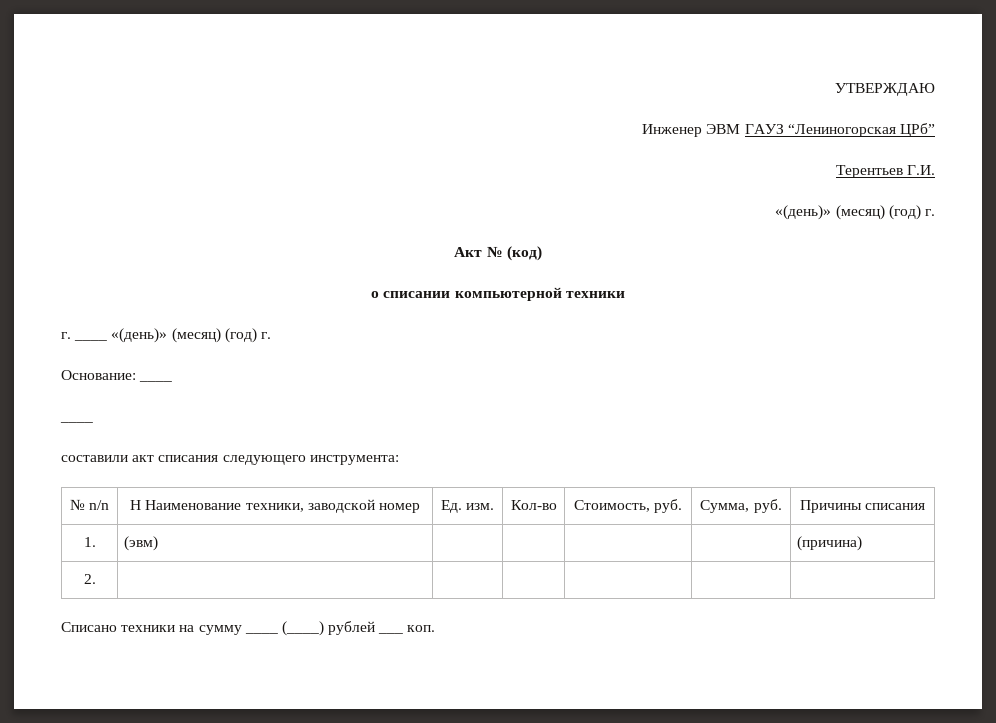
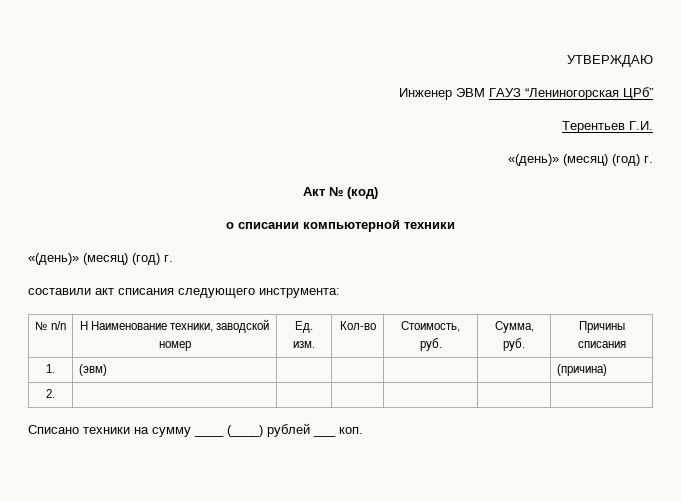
[61,332,71,339] [74,328,271,343] [61,370,136,380] [139,380,173,382] [60,421,93,423] г. ____ «(день)» (месяц) (год) г. // Основание: ____ // ____ -> [28,253,173,265] «(день)» (месяц) (год) г.

